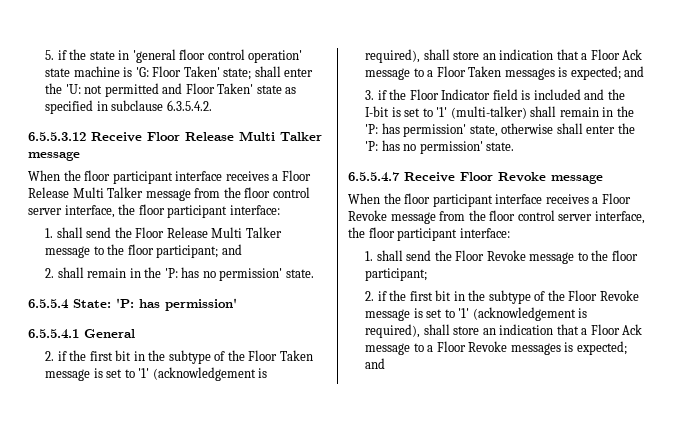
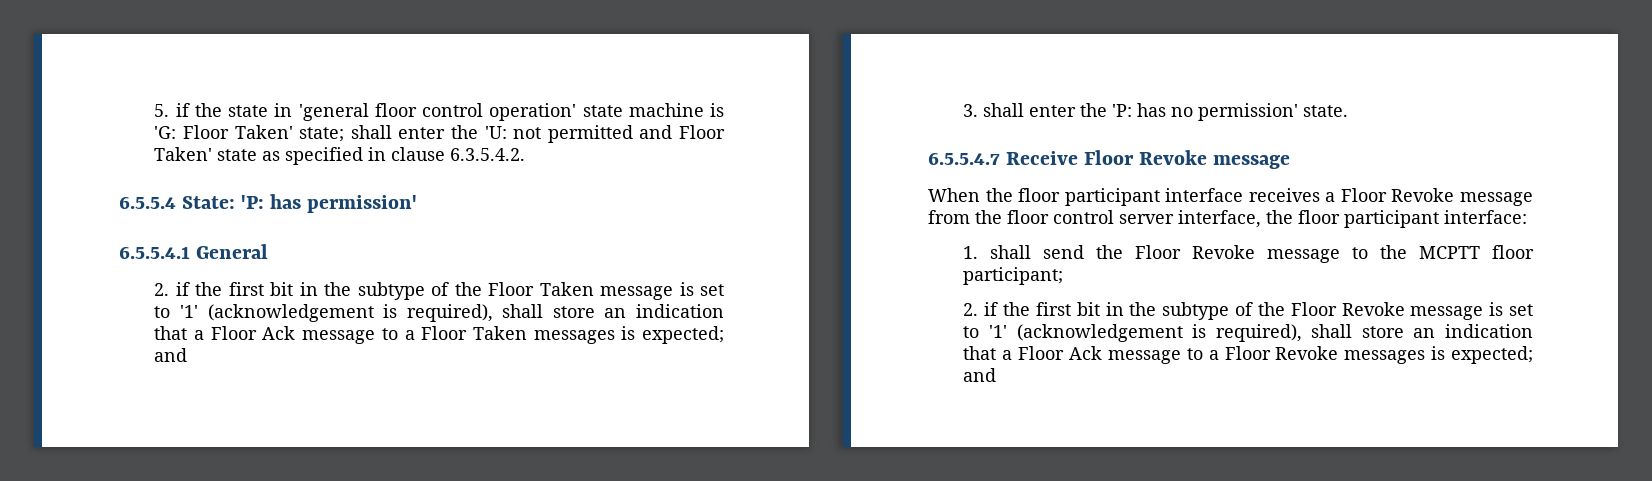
[111,100,164,111] subclause -> [391,147,446,161] clause
[28,131,322,142] [28,151,80,161] [28,170,311,184] [28,187,310,201] [28,204,280,218] [45,227,282,238] [45,244,242,258] [45,267,314,281] // 6.5.5.3.12 Receive Floor Release Multi Talker message // When the floor participant interface receives a Floor Release Multi Talker message from the floor control server interface, the floor participant interface: // 1. shall send the Floor Release Multi Talker message to the floor participant; and // 2. shall remain in the 'P: has no permission' state. -> (526, 154) none
[377,89,625,100] [365,106,634,119] [365,123,554,137] if the Floor Indicator field is included and the I-bit is set to '1' (multi-talker) shall remain in the 'P: has permission' state, otherwise -> (979, 110) none
(609, 255) none -> [1419,246,1481,259] MCPTT

